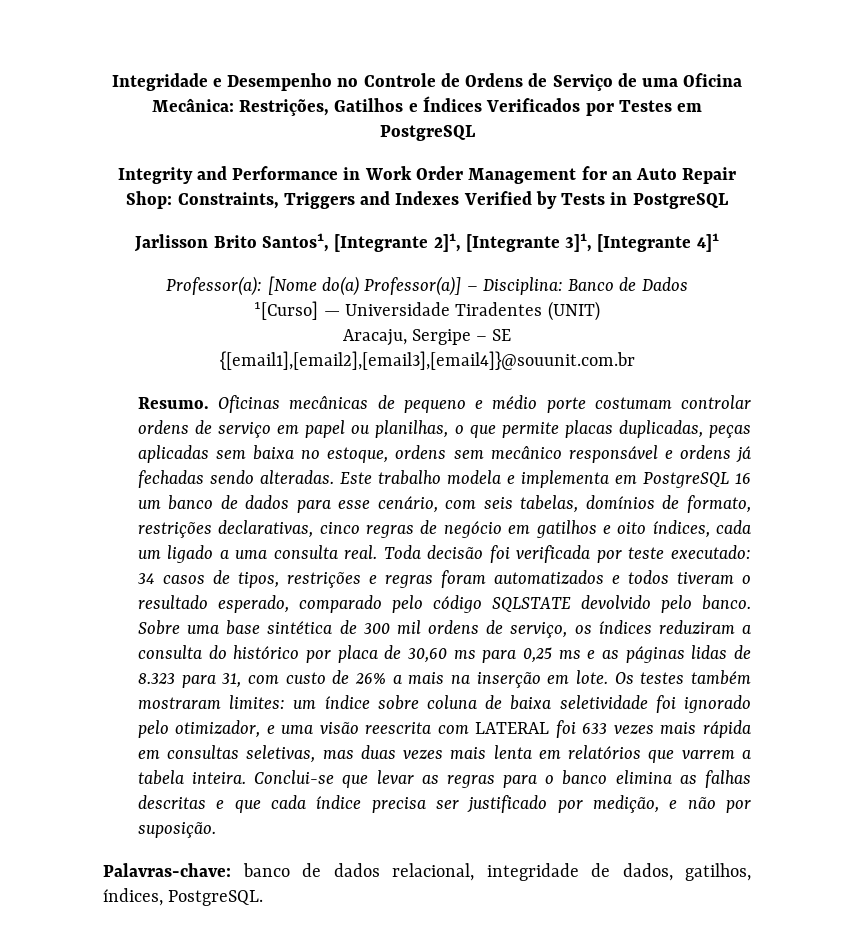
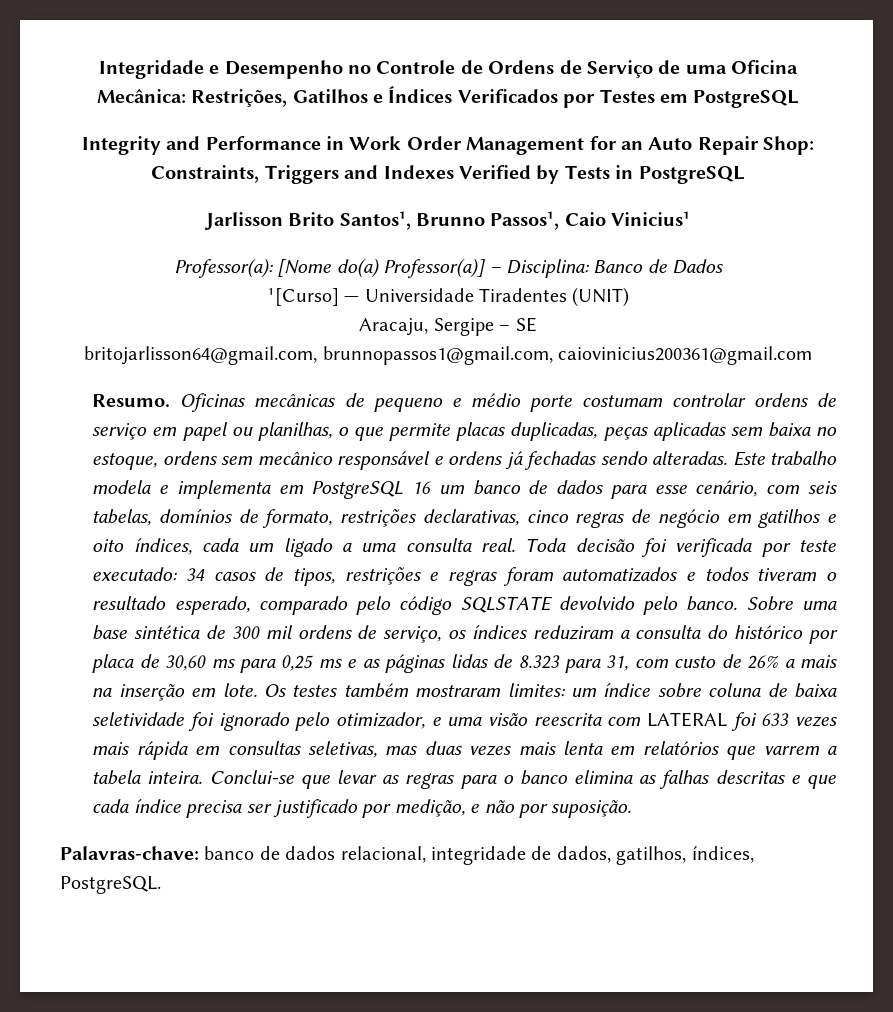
[334,233,719,252] [Integrante 2]¹, [Integrante 3]¹, [Integrante 4]¹ -> [415,211,691,230] Brunno Passos¹, Caio Vinicius¹
[219,351,635,370] {[email1],[email2],[email3],[email4]}@souunit.com.br -> [84,346,812,365] britojarlisson64@gmail.com, brunnopassos1@gmail.com, caiovinicius200361@gmail.com

